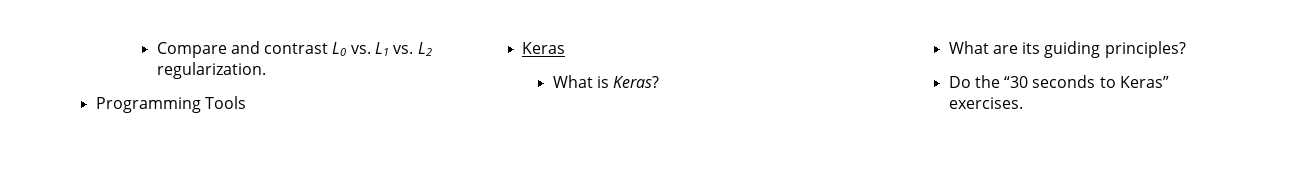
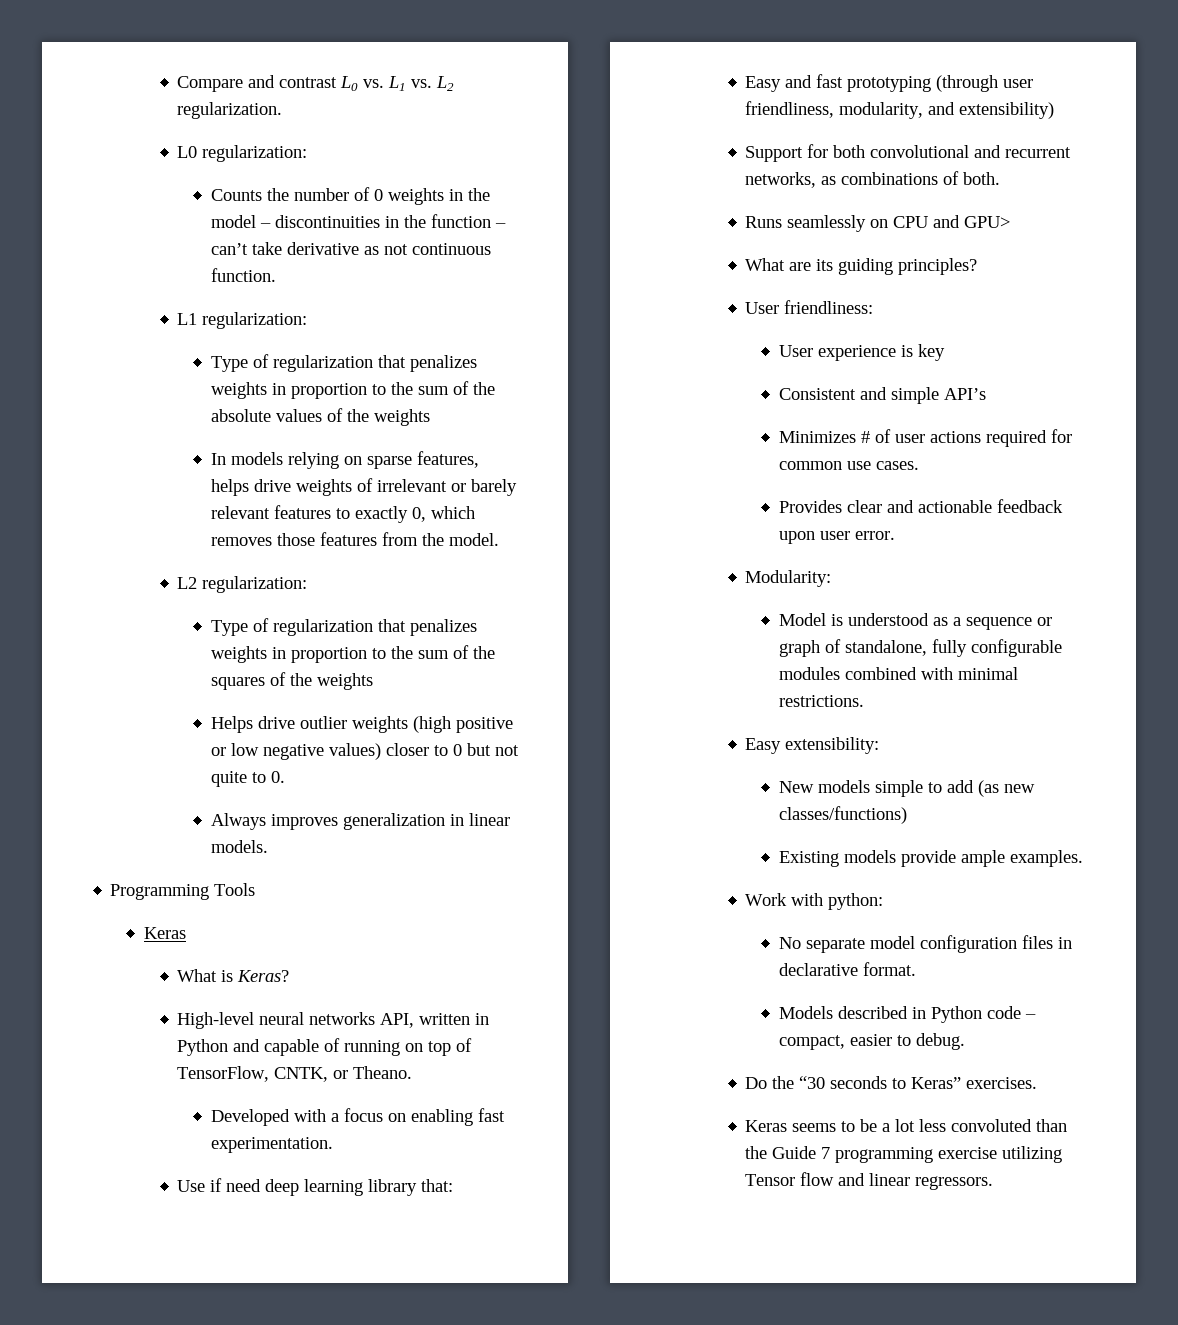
(266, 70) none -> [177,145,308,162] [210,187,490,205] [210,214,506,228] [210,242,491,255] [210,268,276,282] [177,312,308,329] [210,354,477,372] [210,381,495,399] [210,408,430,426] [210,451,479,469] [210,478,517,496] [210,505,475,523] [210,532,499,546] [177,576,308,593] [210,618,477,636] [210,645,495,663] [210,672,373,690] [210,716,513,733] [210,743,519,760] [210,771,285,787] [210,813,510,830] [210,840,268,853] // L0 regularization: // Counts the number of 0 weights in the model – discontinuities in the function – can’t take derivative as not continuous function. // L1 regularization: // Type of regularization that penalizes weights in proportion to the sum of the absolute values of the weights // In models relying on sparse features, helps drive weights of irrelevant or barely relevant features to exactly 0, which removes those features from the model. // L2 regularization: // Type of regularization that penalizes weights in proportion to the sum of the squares of the weights // Helps drive outlier weights (high positive or low negative values) closer to 0 but not quite to 0. // Always improves generalization in linear models.
(660, 82) none -> [177,1012,490,1029] [177,1038,473,1056] [177,1066,413,1082] [210,1108,505,1126] [210,1137,333,1153] [177,1178,454,1196] [745,74,1034,92] [745,101,1055,119] [745,144,1072,162] [745,171,1001,188] [745,215,1011,232] // High-level neural networks API, written in Python and capable of running on top of TensorFlow, CNTK, or Theano. // Developed with a focus on enabling fast experimentation. // Use if need deep learning library that: // Easy and fast prototyping (through user friendliness, modularity, and extensibility) // Support for both convolutional and recurrent networks, as combinations of both. // Runs seamlessly on CPU and GPU>
(1186, 49) none -> [745,300,874,314] [778,344,945,361] [778,387,986,404] [778,429,1072,447] [778,461,919,470] [778,499,1063,513] [778,531,895,544] [745,570,832,587] [778,613,1052,630] [778,639,1062,657] [778,667,1018,680] [778,695,864,707] [745,737,880,754] [778,780,1035,797] [778,806,907,824] [778,850,1083,867] [745,893,884,910] [778,935,1072,953] [778,962,916,976] [778,1006,1036,1023] [778,1033,965,1050] // User friendliness: // User experience is key // Consistent and simple API’s // Minimizes # of user actions required for common use cases. // Provides clear and actionable feedback upon user error. // Modularity: // Model is understood as a sequence or graph of standalone, fully configurable modules combined with minimal restrictions. // Easy extensibility: // New models simple to add (as new classes/functions) // Existing models provide ample examples. // Work with python: // No separate model configuration files in declarative format. // Models described in Python code – compact, easier to debug.
(1023, 103) none -> [745,1119,1068,1132] [745,1146,1063,1163] [745,1172,994,1190] // Keras seems to be a lot less convoluted than the Guide 7 programming exercise utilizing Tensor flow and linear regressors.

